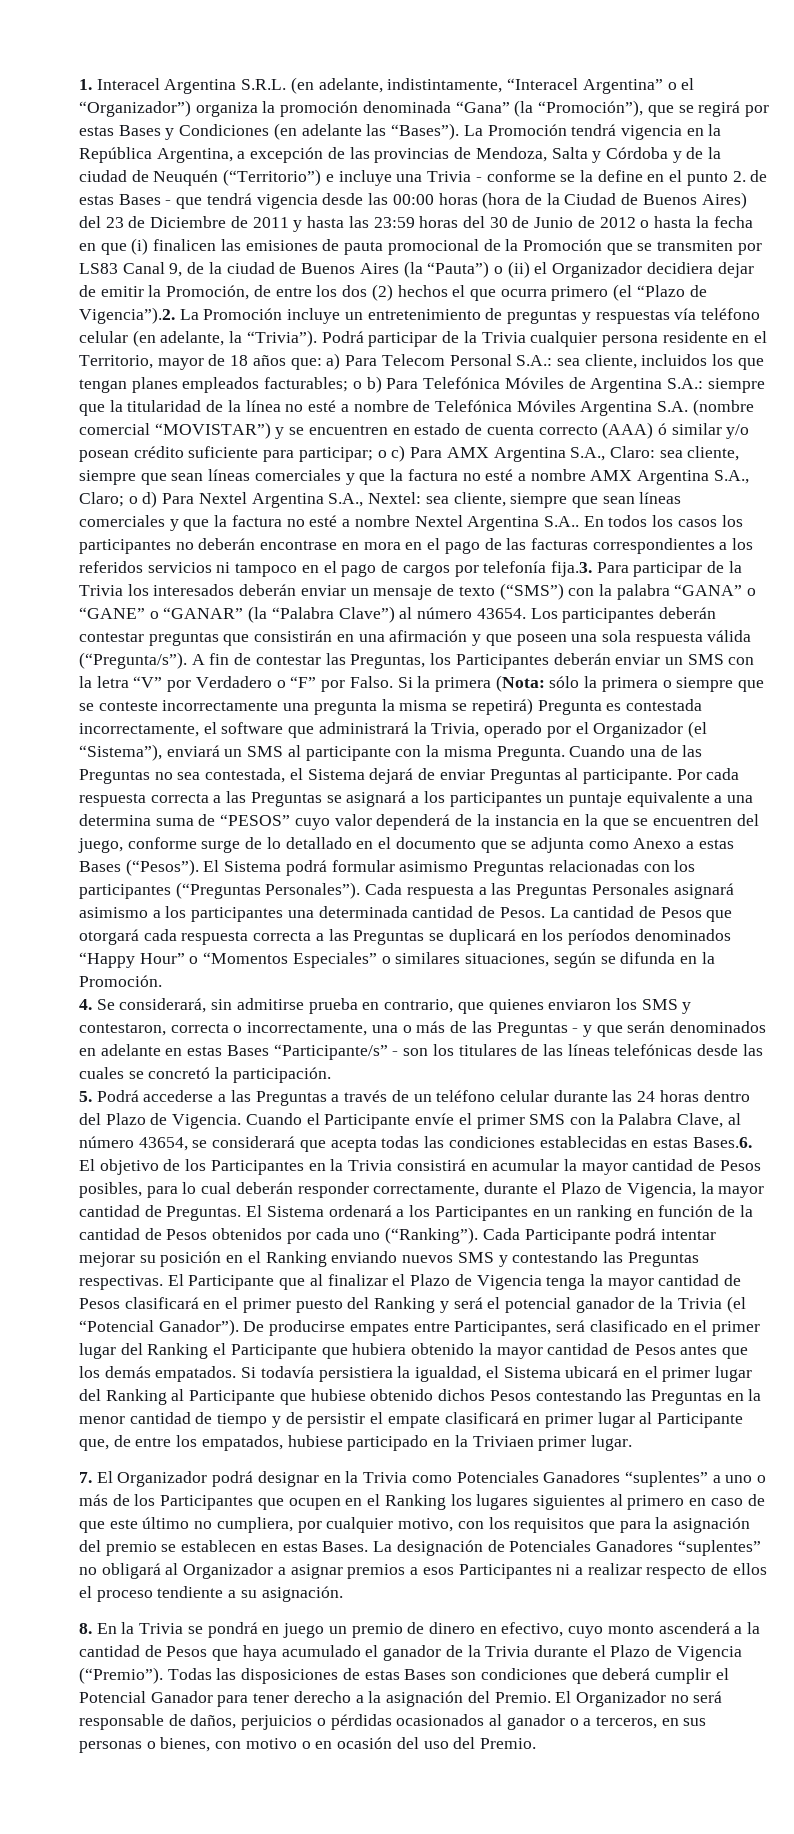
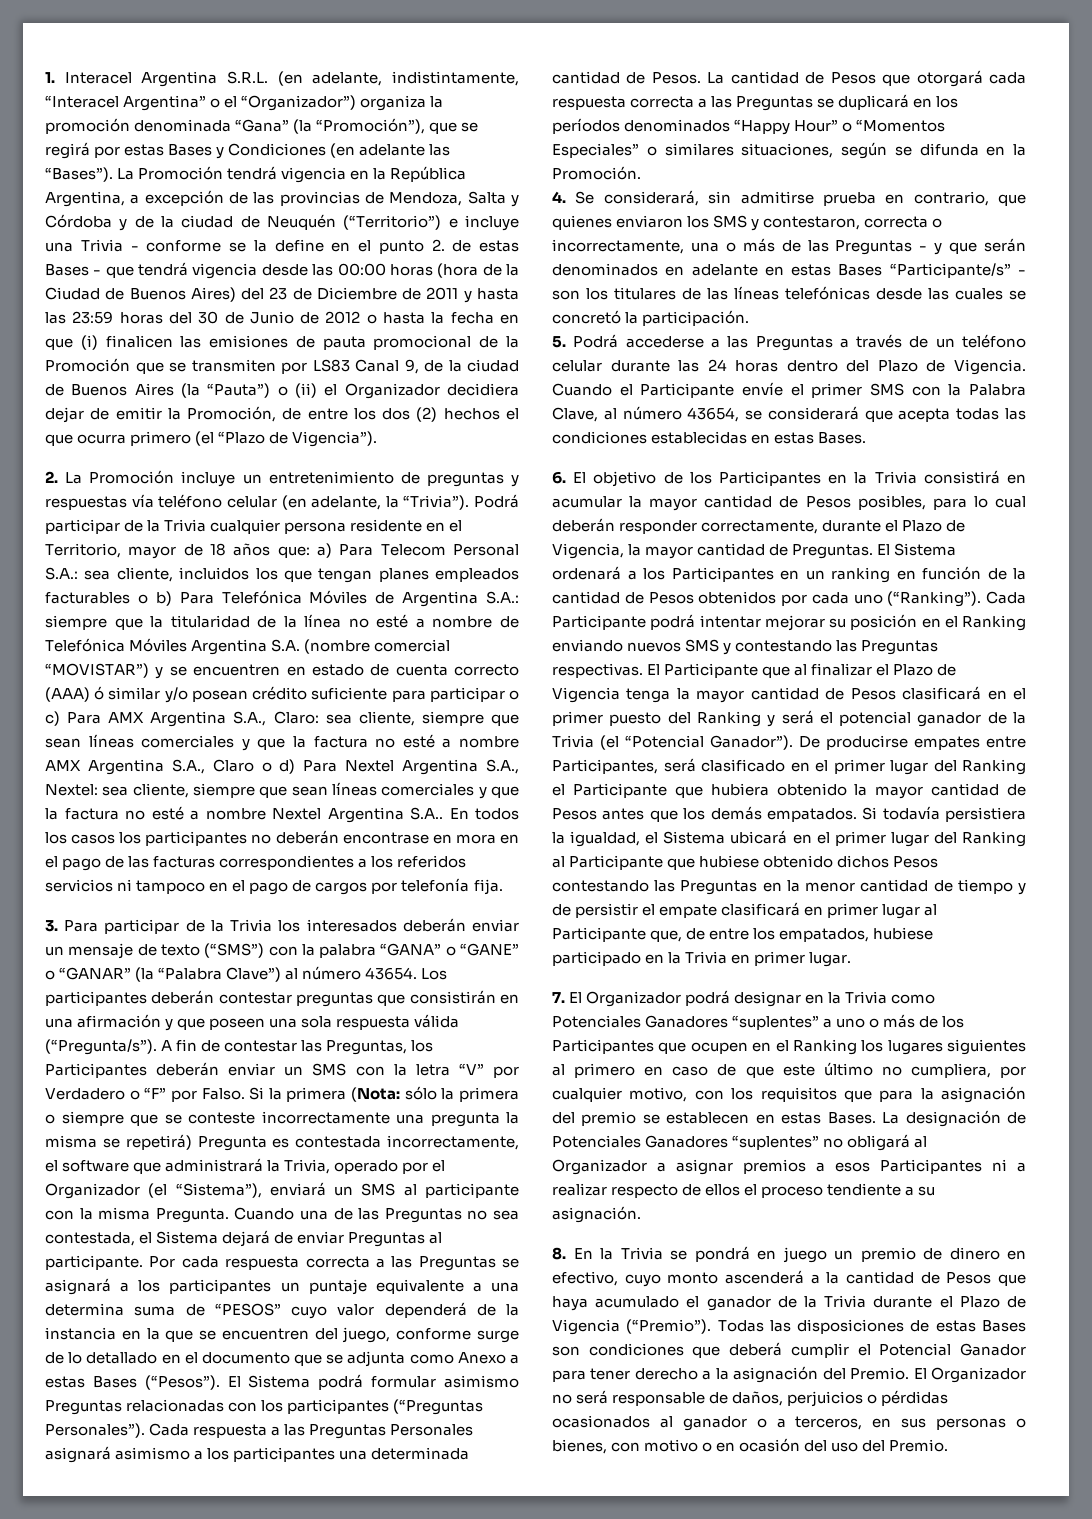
[79,307,175,324] Vigencia”).2. -> [292,431,378,447] [45,471,58,483] Vigencia”). // 2.
[264,377,349,392] facturables; -> [45,592,130,604] facturables
[298,447,373,462] participar; -> [429,687,505,702] participar
[79,492,124,507] Claro; -> [212,759,254,772] Claro
[550,561,592,577] fija.3. -> [473,879,503,895] [45,920,58,932] fija. // 3.
[692,1137,752,1148] Bases.6. -> [818,432,867,444] [552,471,566,484] Bases. // 6.
[472,1436,534,1447] Triviaen -> [685,951,751,964] Trivia en

